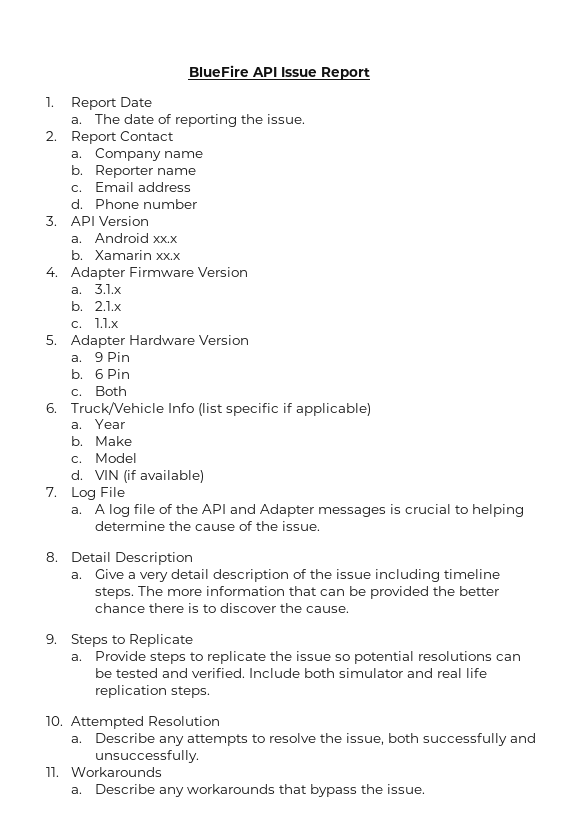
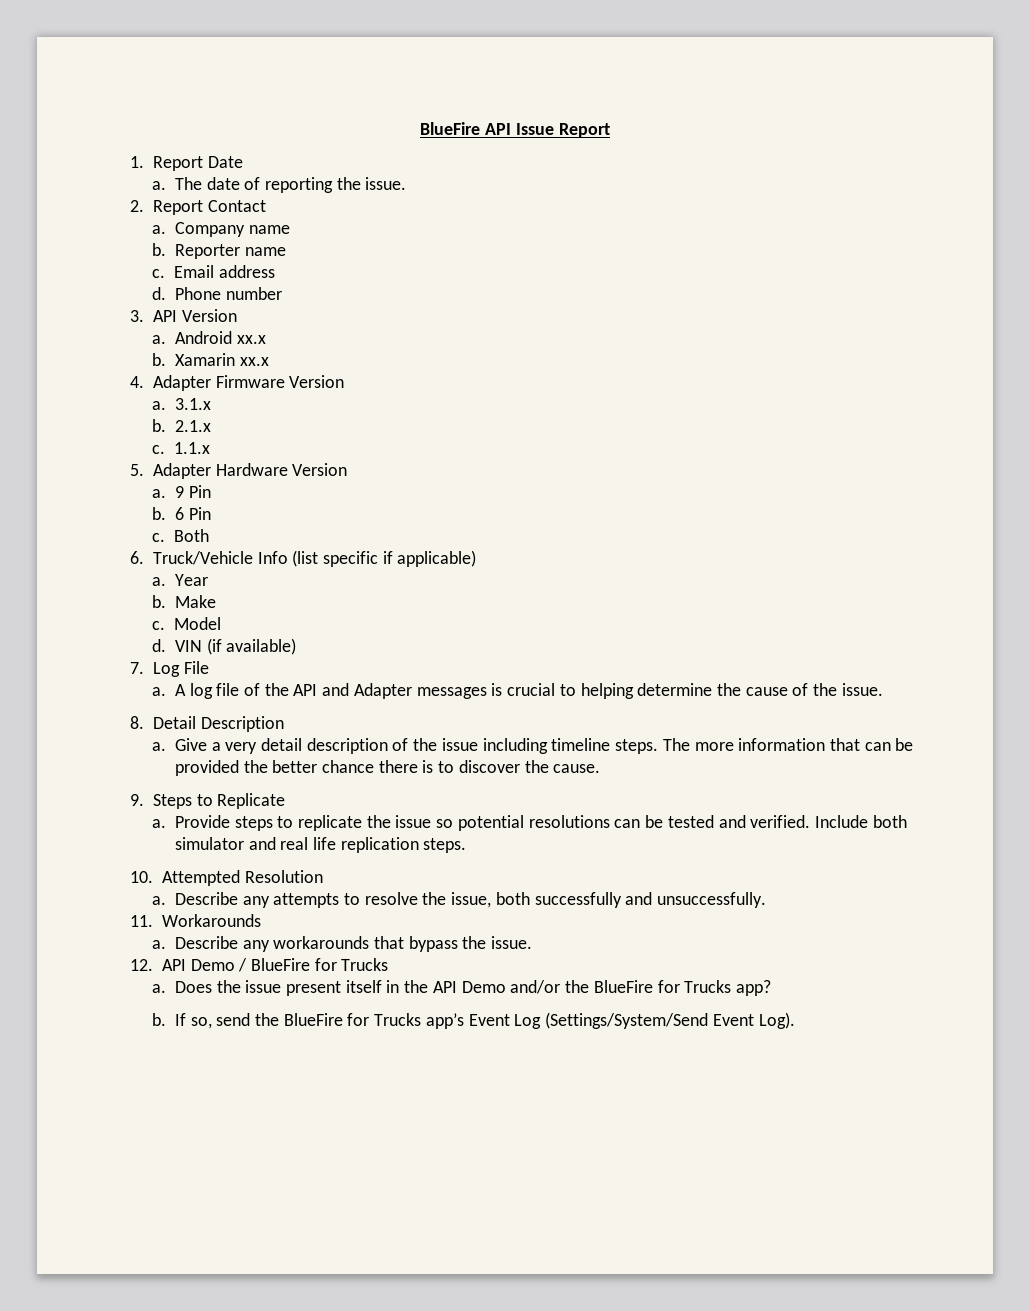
(425, 789) none -> [130,958,389,972] [152,980,772,996] [152,1012,795,1029] // 12. API Demo / BlueFire for Trucks // a. Does the issue present itself in the API Demo and/or the BlueFire for Trucks app? // b. If so, send the BlueFire for Trucks app’s Event Log (Settings/System/Send Event Log).

